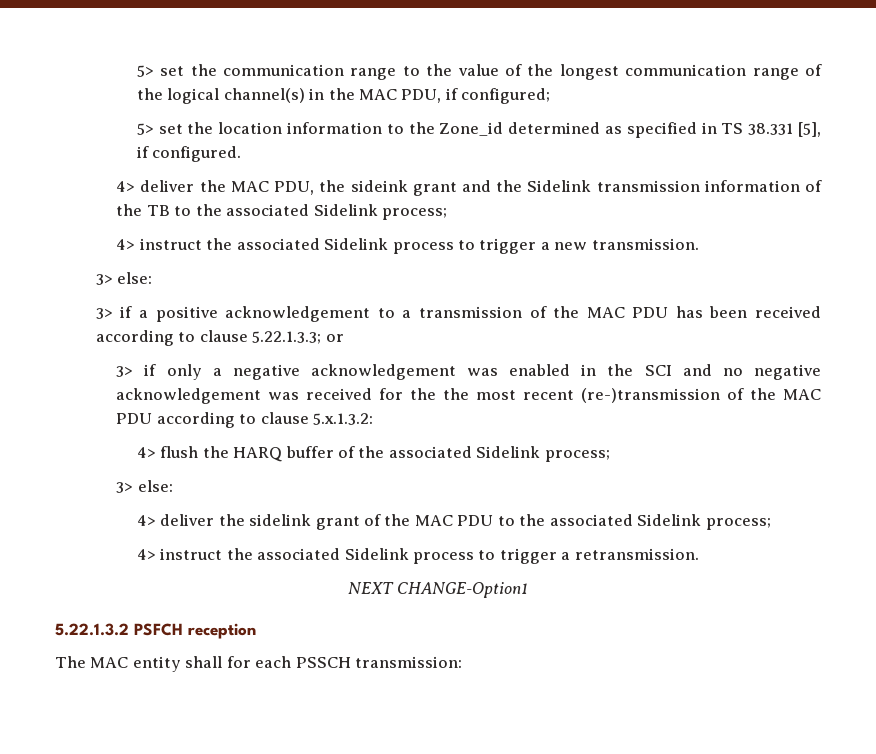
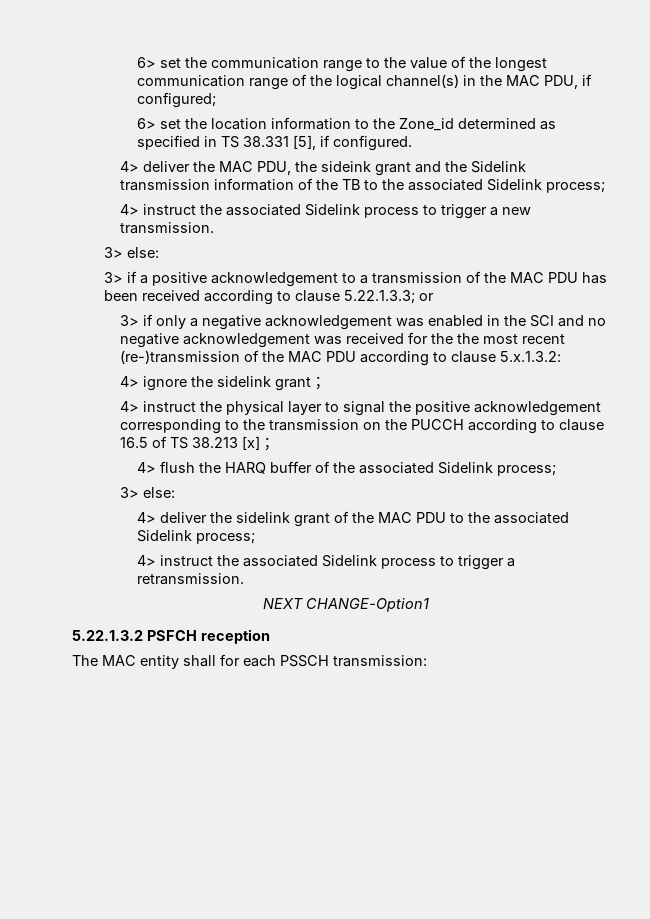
[136,65,154,77] 5> -> [136,57,156,68] 6>
[136,123,154,135] 5> -> [136,118,156,129] 6>
(374, 419) none -> [120,376,327,391] [120,401,602,416] [120,419,605,434] [120,436,276,451] // 4> ignore the sidelink grant； // 4> instruct the physical layer to signal the positive acknowledgement corresponding to the transmission on the PUCCH according to clause 16.5 of TS 38.213 [x]；

